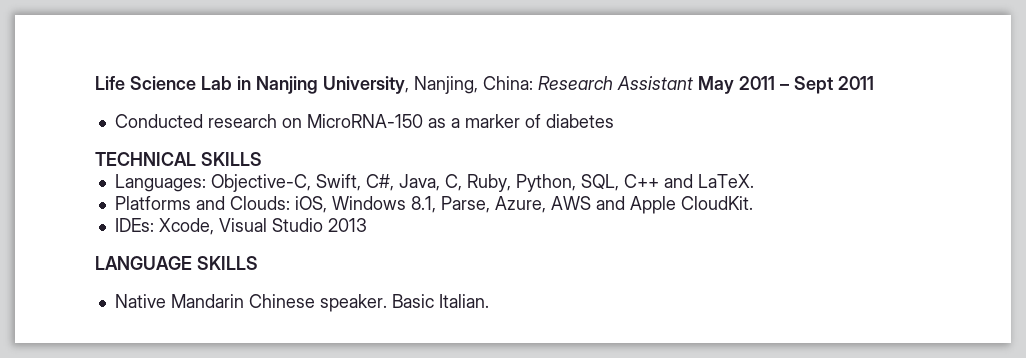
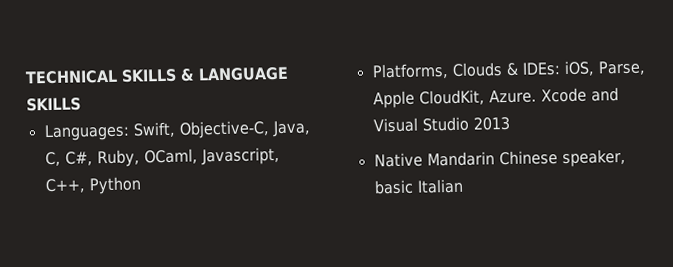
[95,76,874,94] [114,114,614,128] [95,152,262,166] [114,174,754,192] [114,196,753,214] [114,218,214,235] Life Science Lab in Nanjing University, Nanjing, China: Research Assistant May 2011 – Sept 2011 // Conducted research on MicroRNA-150 as a marker of diabetes // TECHNICAL SKILLS // Languages: Objective-C, Swift, C#, Java, C, Ruby, Python, SQL, C++ and LaTeX. // Platforms and Clouds: iOS, Windows 8.1, Parse, Azure, AWS and Apple CloudKit. // IDEs: Xcode, -> [25,66,289,85] [26,97,81,112] [43,120,311,142] [44,147,280,168] [44,176,142,195] [371,60,646,80] [372,87,619,109] TECHNICAL SKILLS & LANGUAGE SKILLS // Languages: Swift, Objective-C, Java, C, C#, Ruby, OCaml, Javascript, C++, Python // Platforms, Clouds & IDEs: iOS, Parse, Apple CloudKit, Azure. Xcode and
[95,256,258,270] // LANGUAGE SKILLS -> (510, 123) none
[319,294,489,312] speaker. Basic Italian. -> [561,148,626,168] [373,178,464,195] speaker, basic Italian

